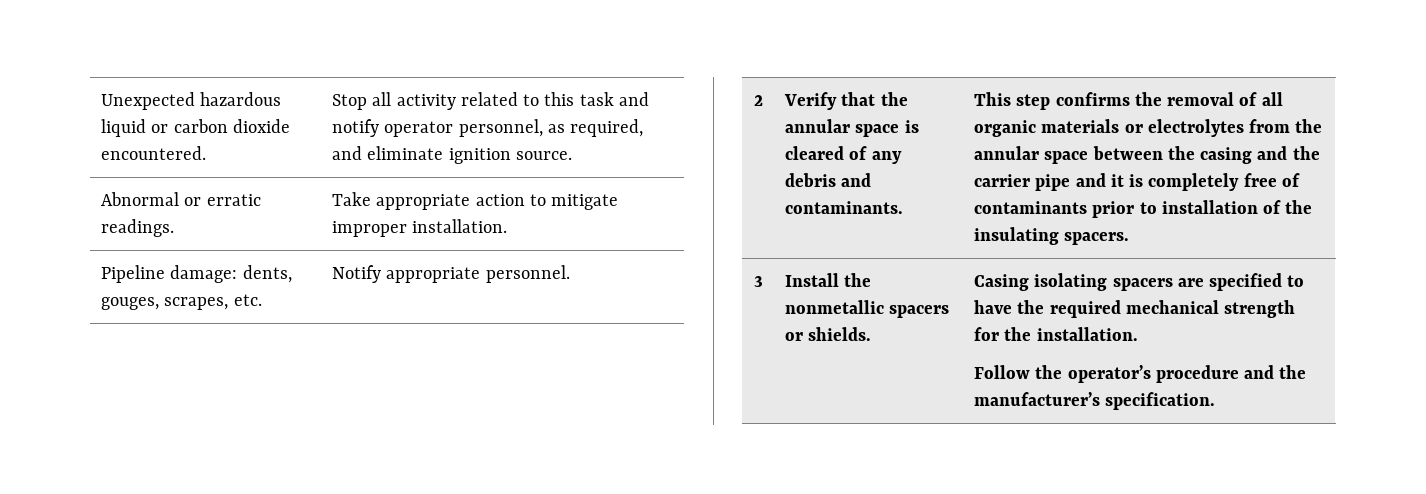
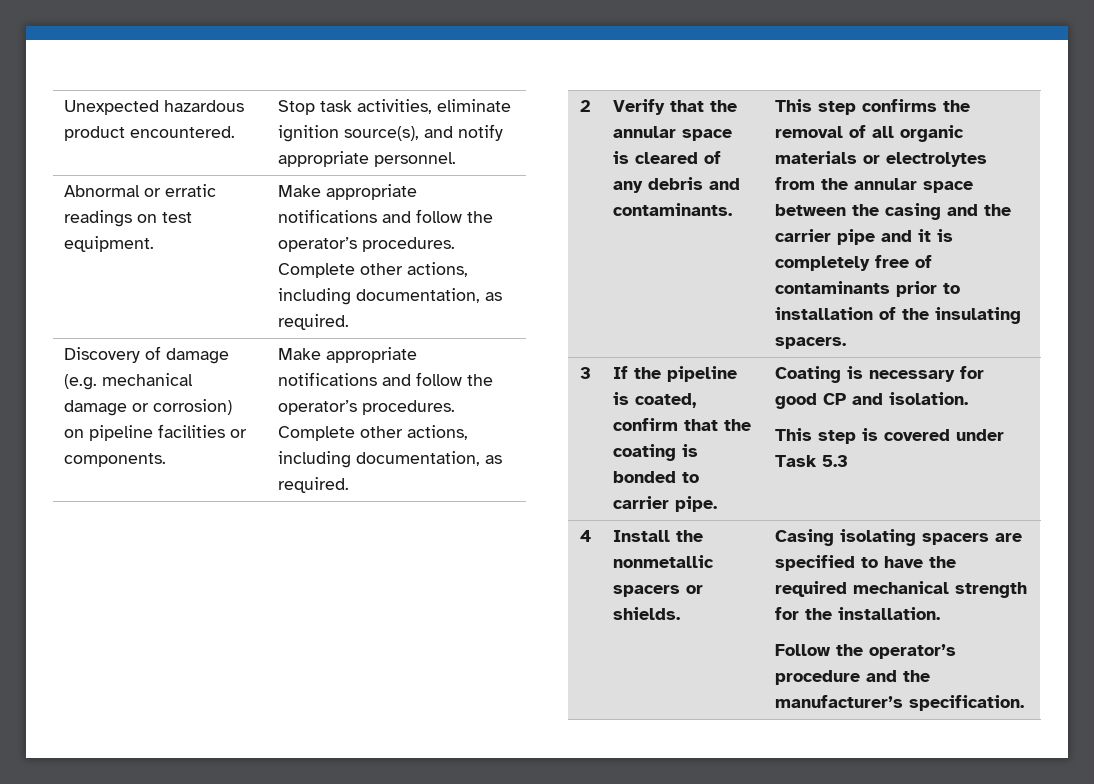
[101,119,290,137] [101,146,207,160] [332,92,650,110] [332,119,644,137] [332,146,572,164] [101,192,261,206] [101,219,175,237] [332,192,619,210] [332,219,508,237] [101,265,292,283] [101,294,262,310] [332,265,570,283] liquid or carbon dioxide encountered. | Stop all activity related to this task and notify operator personnel, as required, and eliminate ignition source. // Abnormal or erratic readings. | Take appropriate action to mitigate improper installation. // Pipeline damage: dents, gouges, scrapes, etc. | Notify appropriate personnel. -> [64,126,236,141] [278,99,512,115] [278,124,504,142] [278,151,457,167] [64,184,217,197] [64,210,193,227] [64,236,155,252] [278,184,418,200] [278,209,494,223] [278,237,456,252] [278,262,469,278] [278,288,503,305] [278,314,350,330] [64,346,230,364] [64,373,194,390] [64,399,233,416] [64,424,248,441] [64,453,167,467] [278,347,418,363] [278,372,494,386] [278,400,456,415] [278,425,469,441] [278,451,503,468] [278,477,350,493] product encountered. | Stop task activities, eliminate ignition source(s), and notify appropriate personnel. // Abnormal or erratic readings on test equipment. | Make appropriate notifications and follow the operator’s procedures. Complete other actions, including documentation, as required. // Discovery of damage (e.g. mechanical damage or corrosion) on pipeline facilities or components. | Make appropriate notifications and follow the operator’s procedures. Complete other actions, including documentation, as required.
(763, 281) none -> [613,366,738,382] [613,392,697,408] [613,418,752,431] [613,444,699,461] [613,471,700,483] [613,496,718,512] [775,366,985,383] [775,392,969,409] [775,428,1005,444] [775,455,849,467] [580,530,591,542] | If the pipeline is coated, confirm that the coating is bonded to carrier pipe. | Coating is necessary for good CP and isolation. // This step is covered under Task 5.3 // 4

